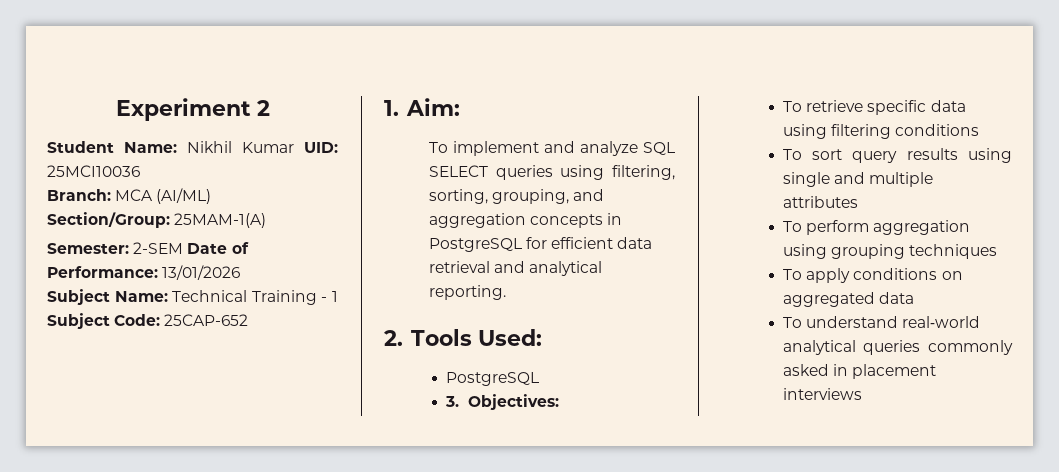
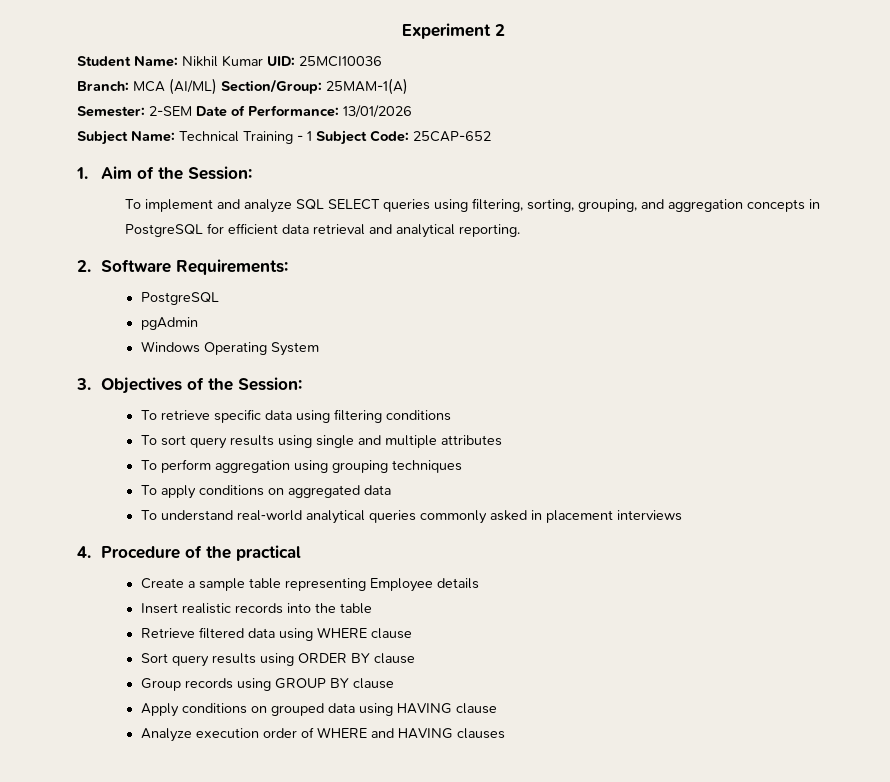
[405,98,460,116] Aim: -> [100,166,252,180] Aim of the Session:
[410,329,542,346] Tools Used: -> [100,259,288,275] Software Requirements:
[444,394,560,410] 3. Objectives: -> [140,317,198,330] [140,341,319,356] [76,377,302,394] pgAdmin // Windows Operating System // 3. Objectives of the Session:
(862, 394) none -> [77,545,301,561] [140,578,479,592] [140,603,372,614] [140,627,412,641] [140,653,415,667] [140,678,394,691] [140,703,497,717] [140,727,505,742] // 4. Procedure of the practical // Create a sample table representing Employee details // Insert realistic records into the table // Retrieve filtered data using WHERE clause // Sort query results using ORDER BY clause // Group records using GROUP BY clause // Apply conditions on grouped data using HAVING clause // Analyze execution order of WHERE and HAVING clauses

